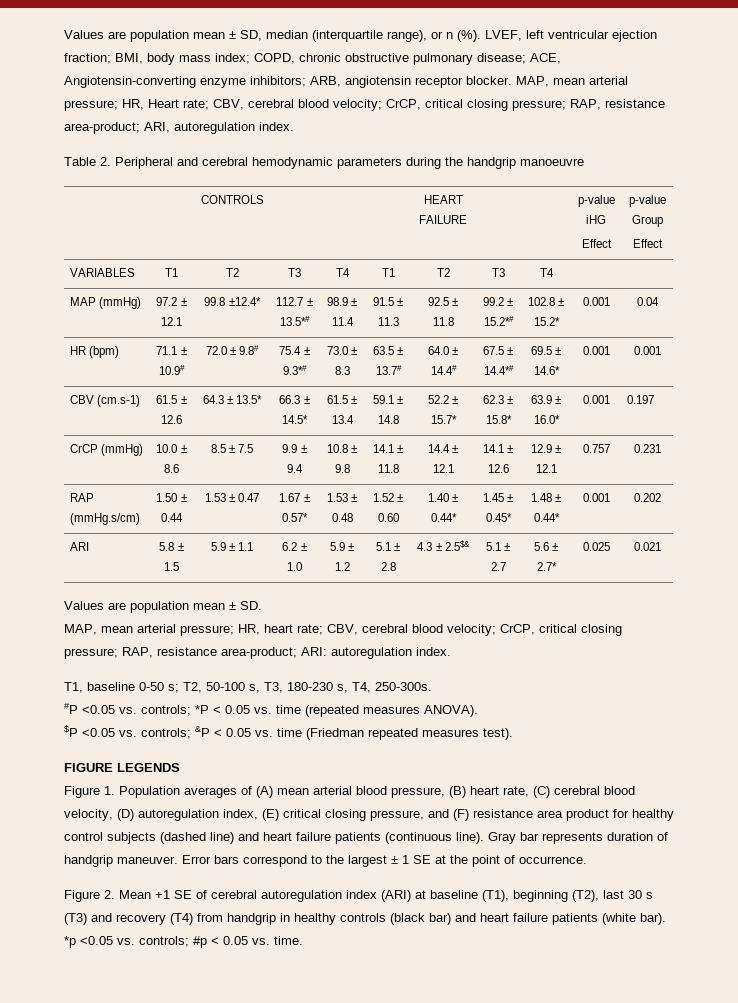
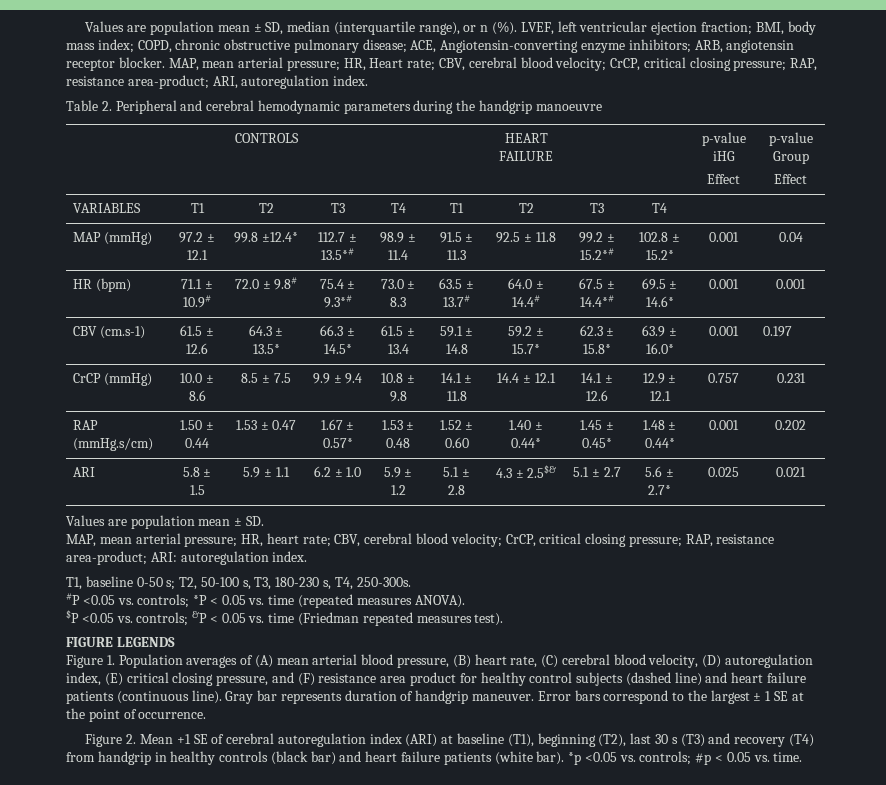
[427,395,449,404] 52.2 -> [508,326,533,337] 59.2

